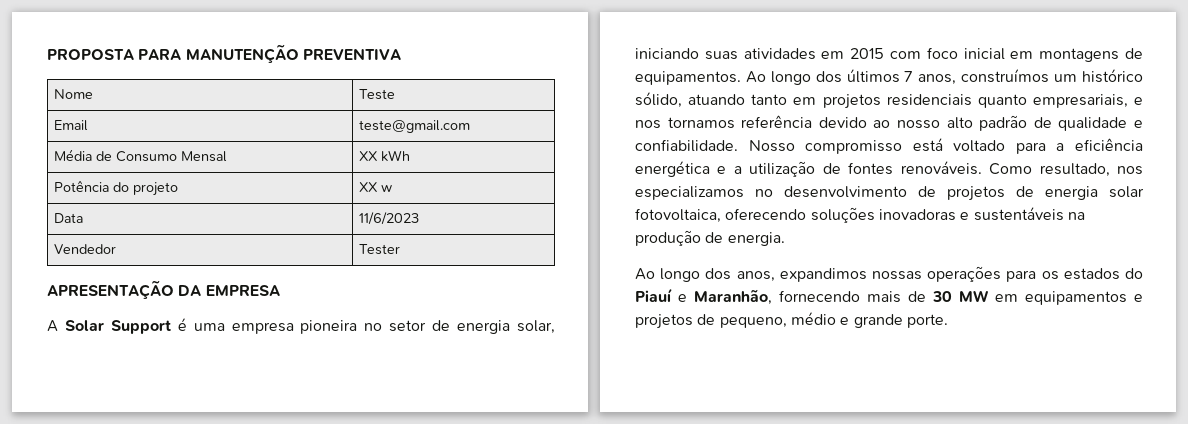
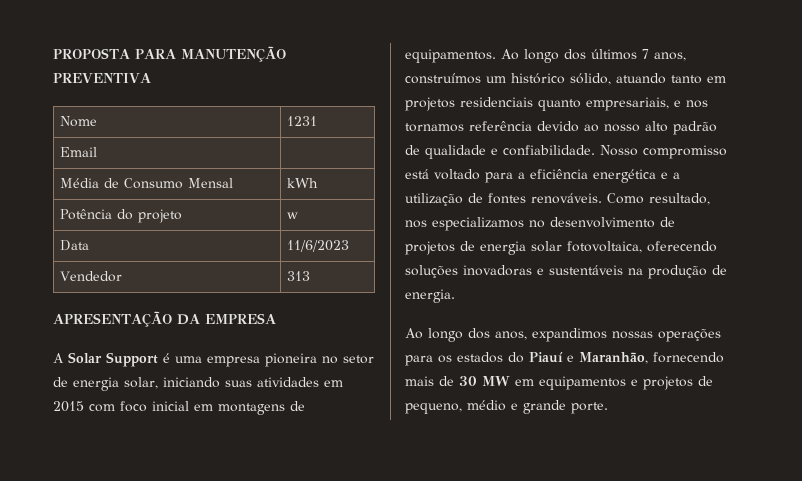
[359,89,396,100] Teste -> [287,116,318,126] 1231
[359,120,471,133] teste@gmail.com -> (98, 152) none
[359,151,379,161] XX -> (234, 183) none
[359,182,379,192] XX -> (183, 216) none
[359,244,401,255] Tester -> [287,271,311,281] 313

